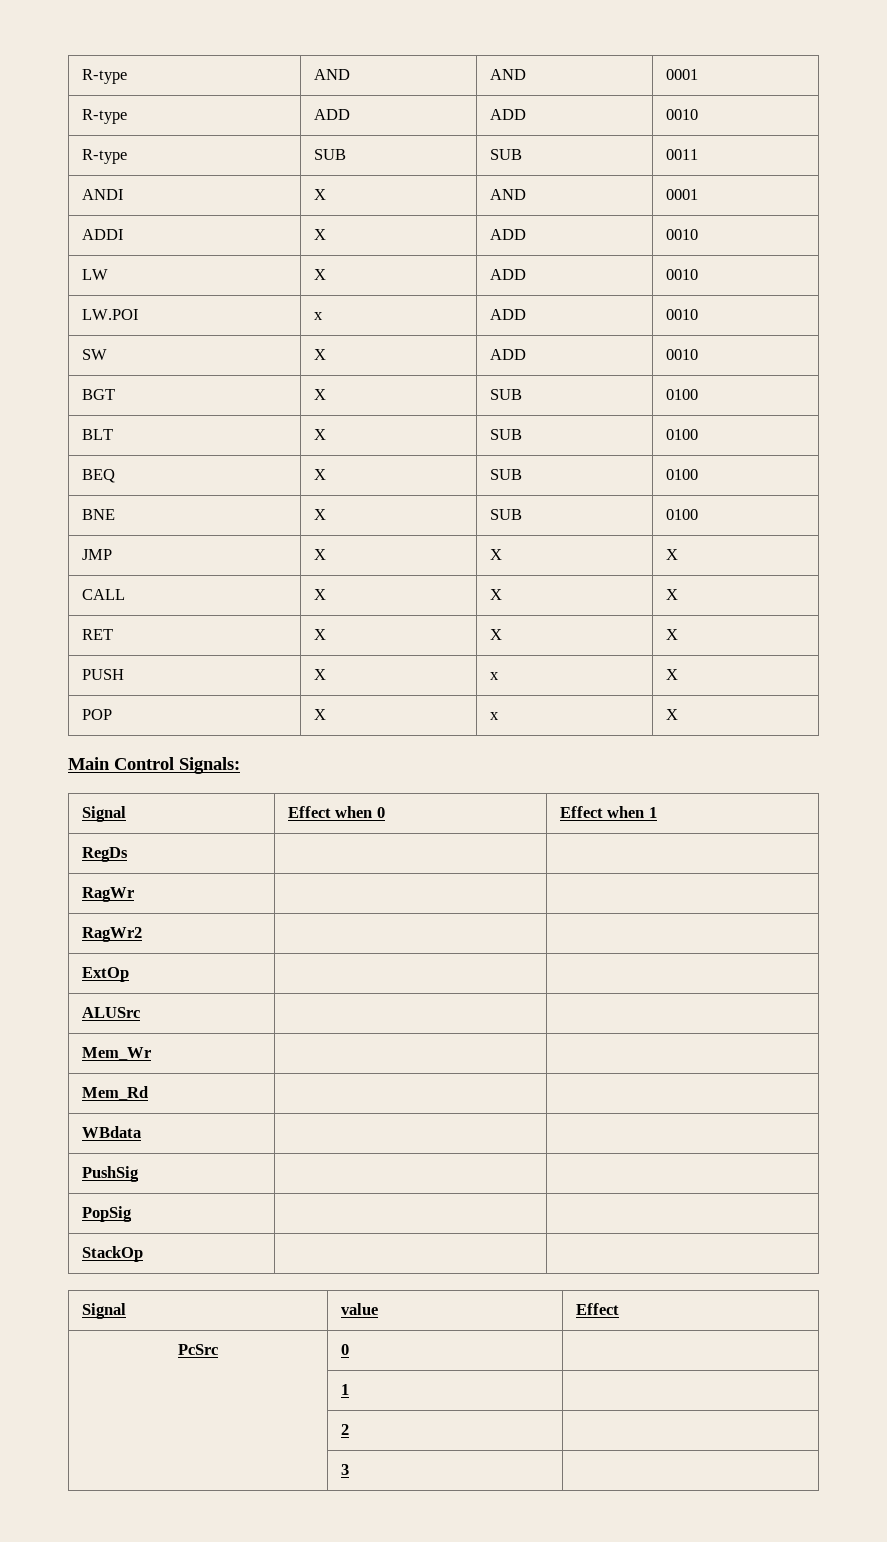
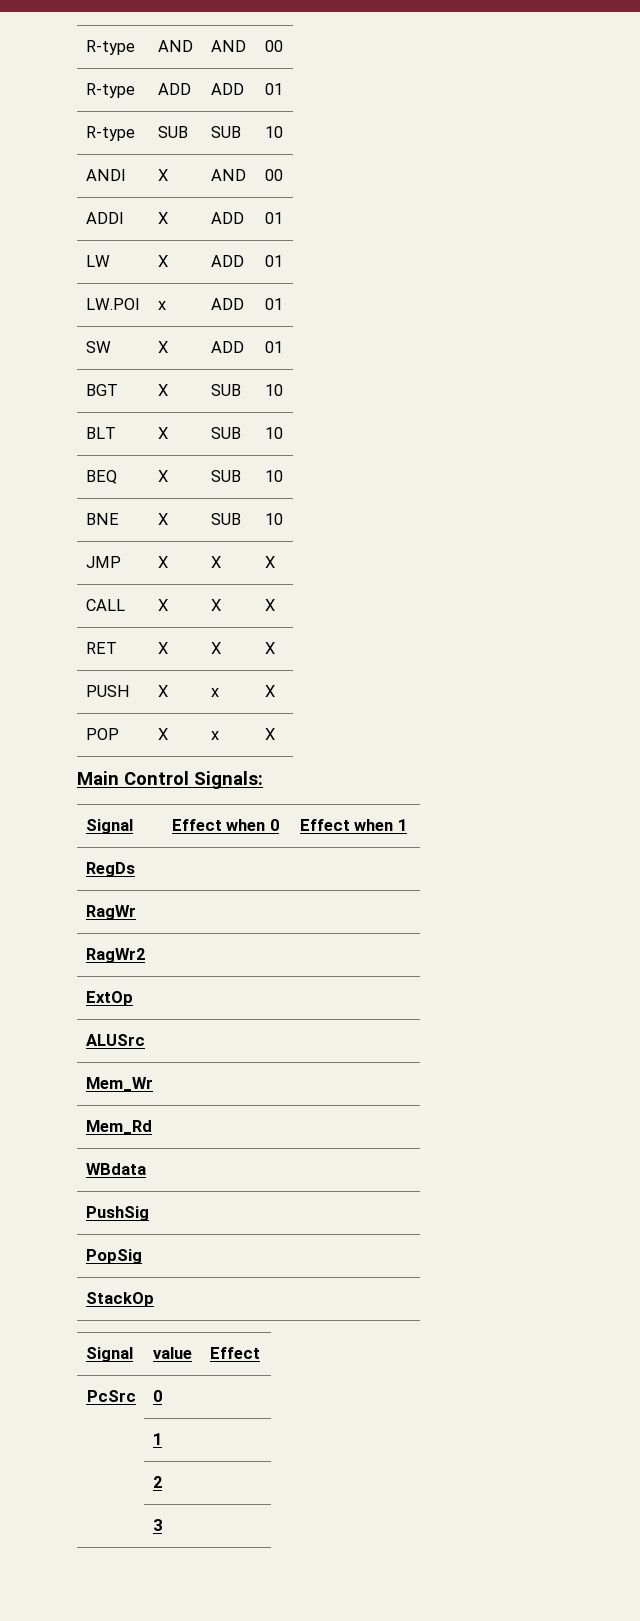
[665,69,698,80] 0001 -> [264,40,283,52] 00
[665,109,698,120] 0010 -> [264,83,283,95] 01
[665,149,698,160] 0011 -> [264,126,283,138] 10
[665,189,698,200] 0001 -> [264,169,283,181] 00
[665,229,698,240] 0010 -> [264,212,283,224] 01
[665,269,698,280] 0010 -> [264,255,283,267] 01
[665,309,698,320] 0010 -> [264,298,283,310] 01
[665,349,698,360] 0010 -> [264,341,283,353] 01
[665,389,698,400] 0100 -> [264,384,283,396] 10
[665,429,698,440] 0100 -> [264,427,283,439] 10
[665,469,698,480] 0100 -> [264,470,283,482] 10
[665,509,698,520] 0100 -> [264,513,283,525] 10

